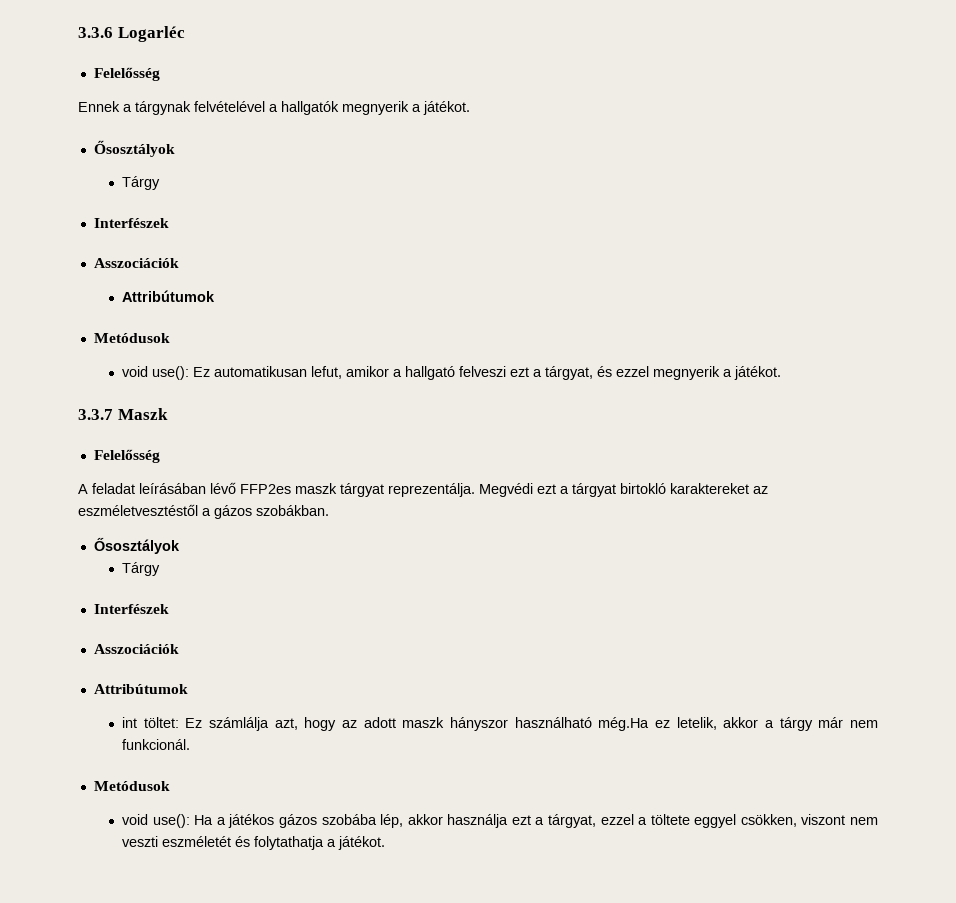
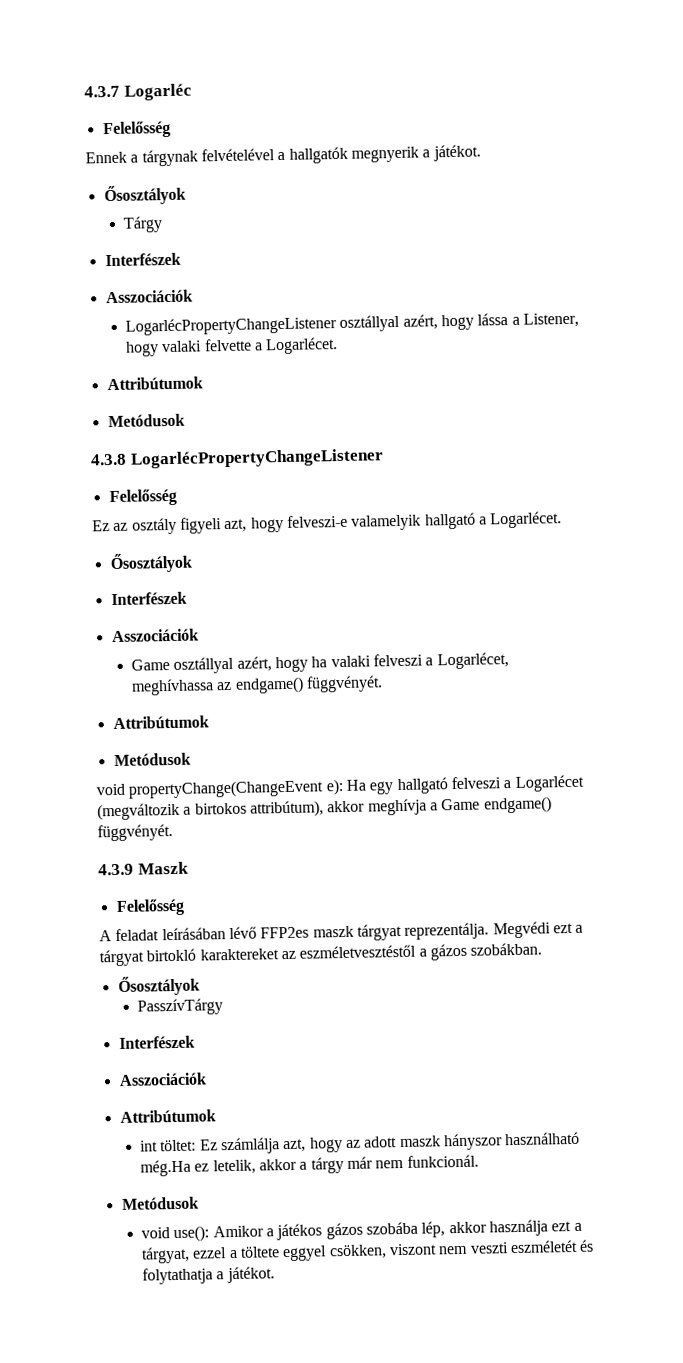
[78,27,113,38] 3.3.6 -> [84,85,120,98] 4.3.7
[122,290,216,302] [93,333,170,343] [122,366,782,380] [78,409,113,420] Attribútumok // Metódusok // void use(): Ez automatikusan lefut, amikor a hallgató felveszi ezt a tárgyat, és ezzel megnyerik a játékot. // 3.3.7 -> [125,312,580,336] [125,337,339,357] [106,376,203,391] [107,413,185,428] [90,448,384,469] [108,488,177,507] [92,511,563,535] [109,552,193,574] [110,591,187,606] [111,628,199,643] [131,652,509,674] [131,675,384,696] [112,715,209,730] [113,752,191,767] [96,774,584,799] [97,796,552,821] [97,824,173,842] [98,863,134,876] LogarlécPropertyChangeListener osztállyal azért, hogy lássa a Listener, hogy valaki felvette a Logarlécet. // Attribútumok // Metódusok // 4.3.8 LogarlécPropertyChangeListener // Felelősség // Ez az osztály figyeli azt, hogy felveszi-e valamelyik hallgató a Logarlécet. // Ősosztályok // Interfészek // Asszociációk // Game osztállyal azért, hogy ha valaki felveszi a Logarlécet, meghívhassa az endgame() függvényét. // Attribútumok // Metódusok // void propertyChange(ChangeEvent e): Ha egy hallgató felveszi a Logarlécet (megváltozik a birtokos attribútum), akkor meghívja a Game endgame() függvényét. // 4.3.9
[122,562,161,576] Tárgy -> [137,998,224,1016] PasszívTárgy
[194,815,214,825] Ha -> [212,1225,264,1238] Amikor

